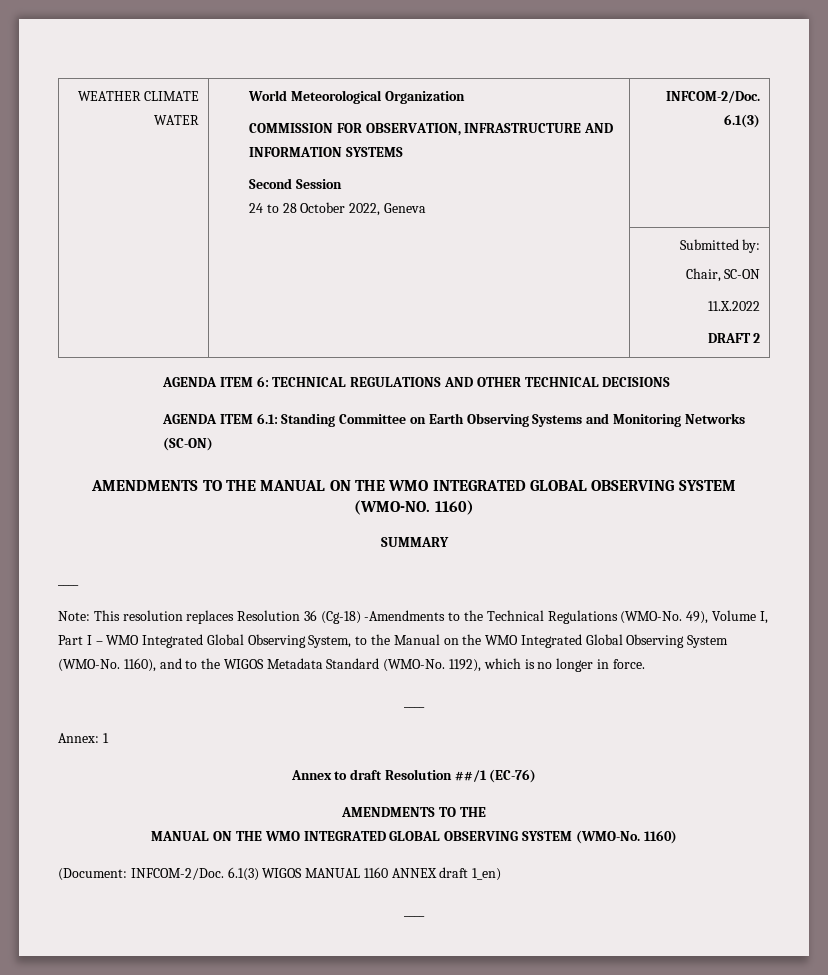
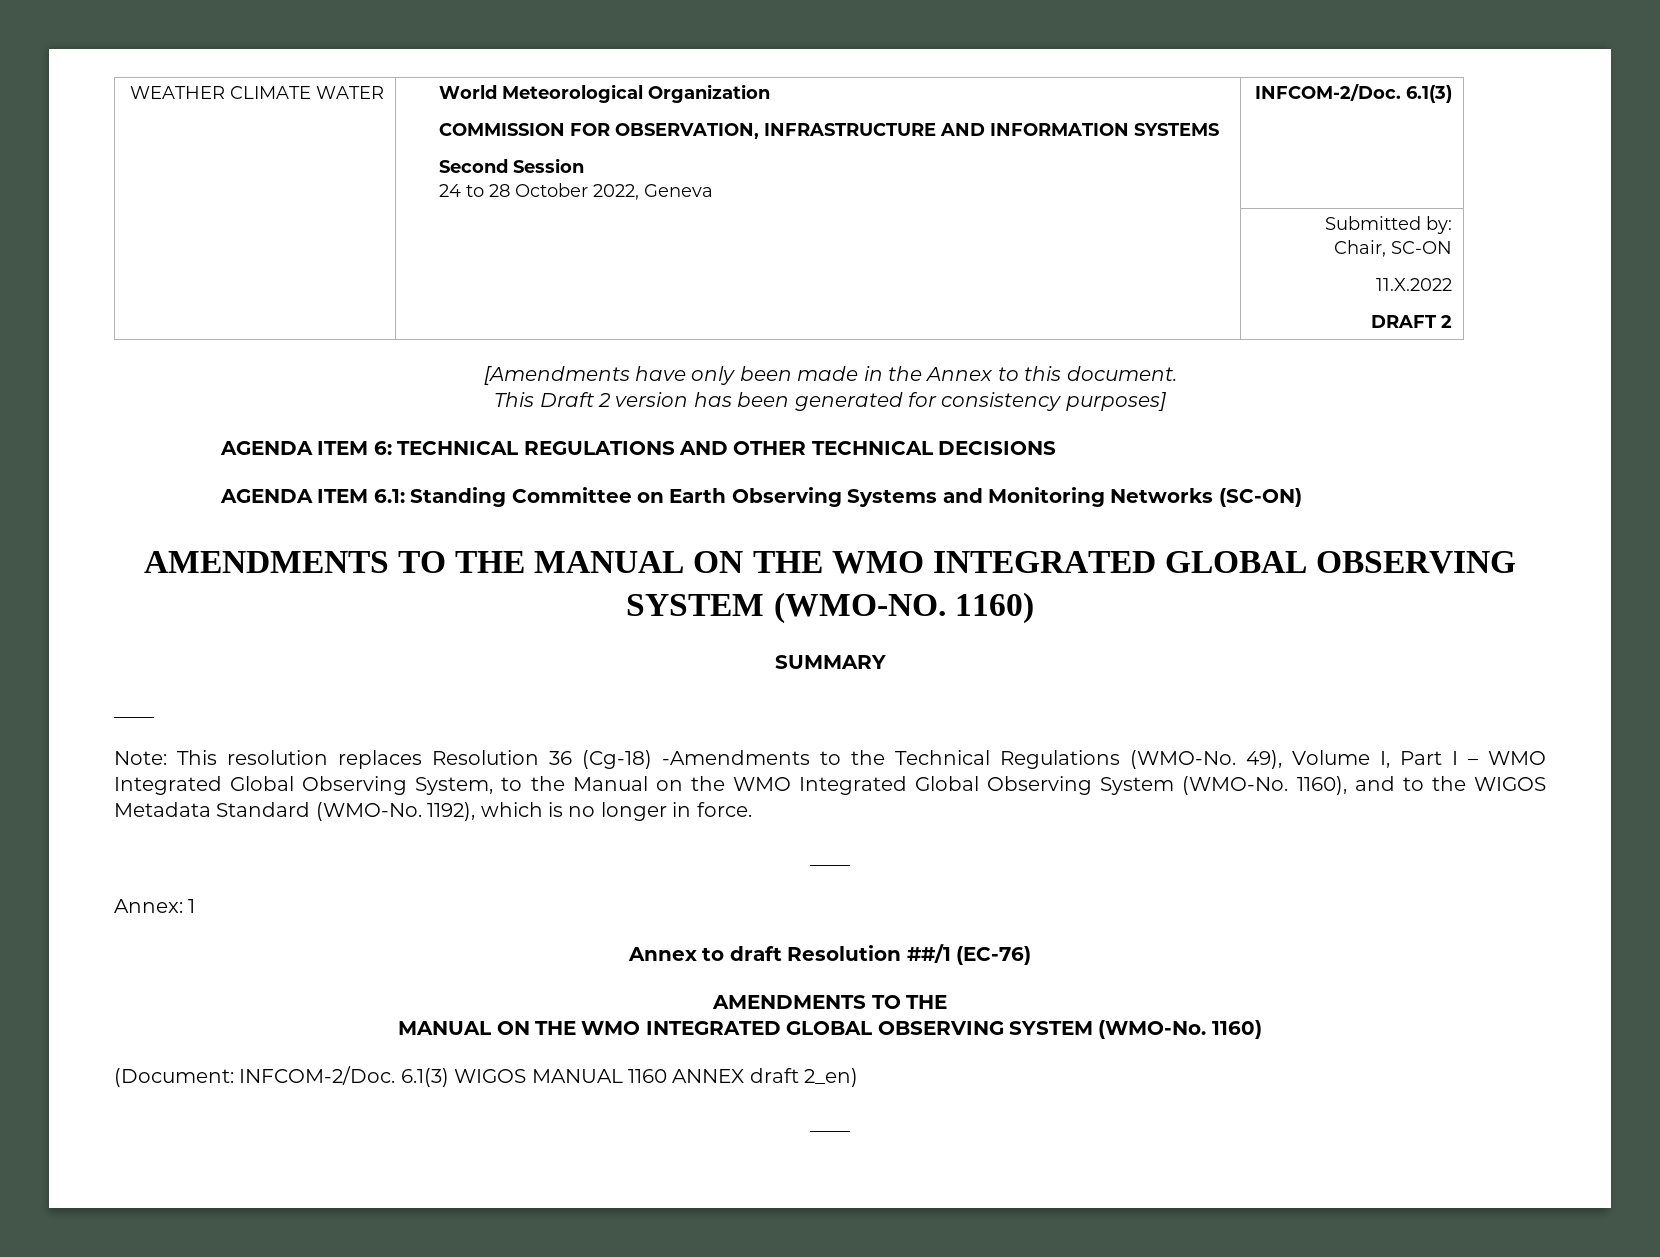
(761, 338) none -> [483,366,1177,385] [494,392,1167,411] // [Amendments have only been made in the Annex to this document. // This Draft 2 version has been generated for consistency purposes]
[472,868,502,881] 1_en) -> [804,1068,859,1087] 2_en)

